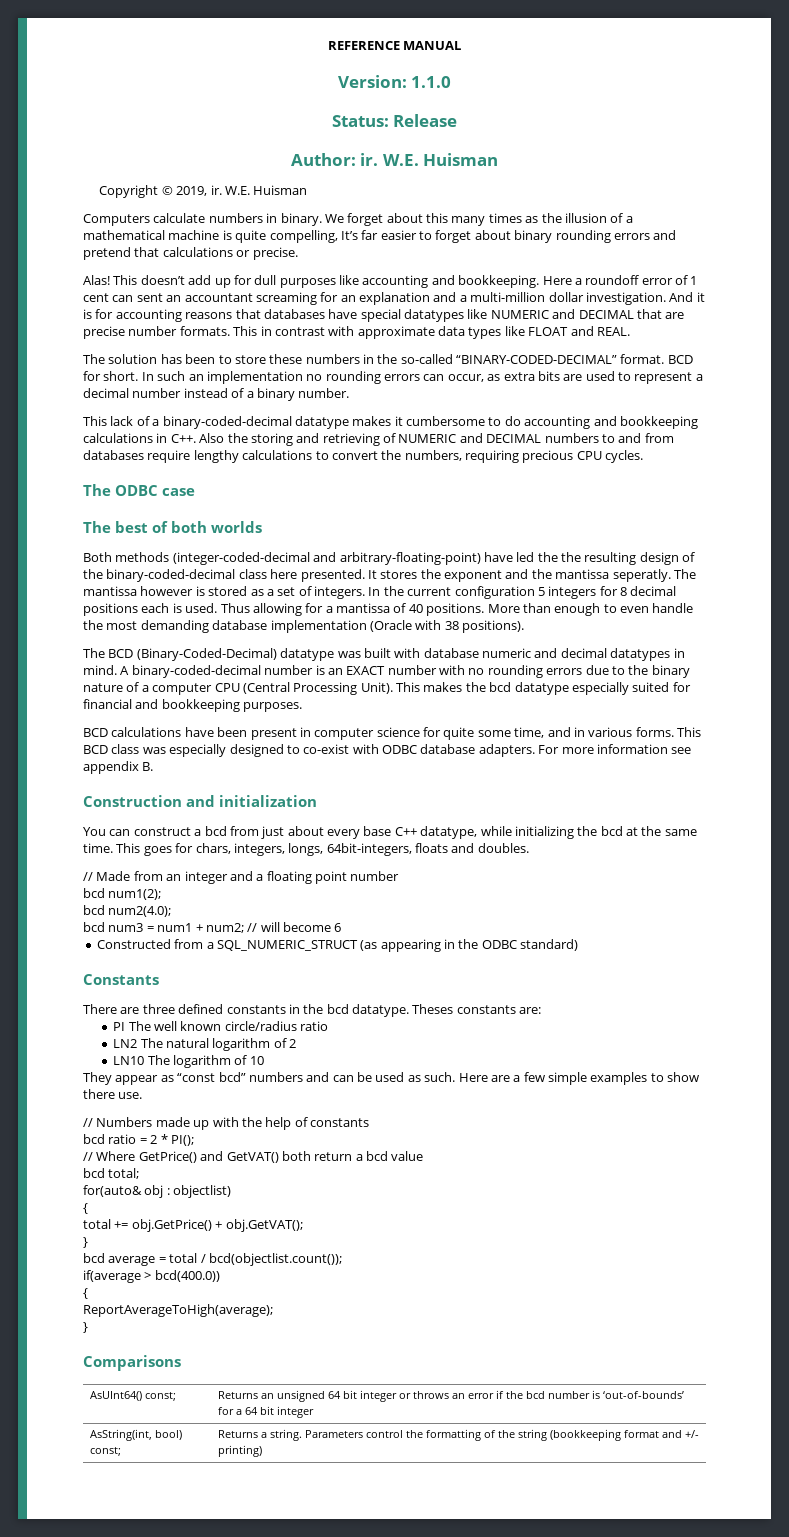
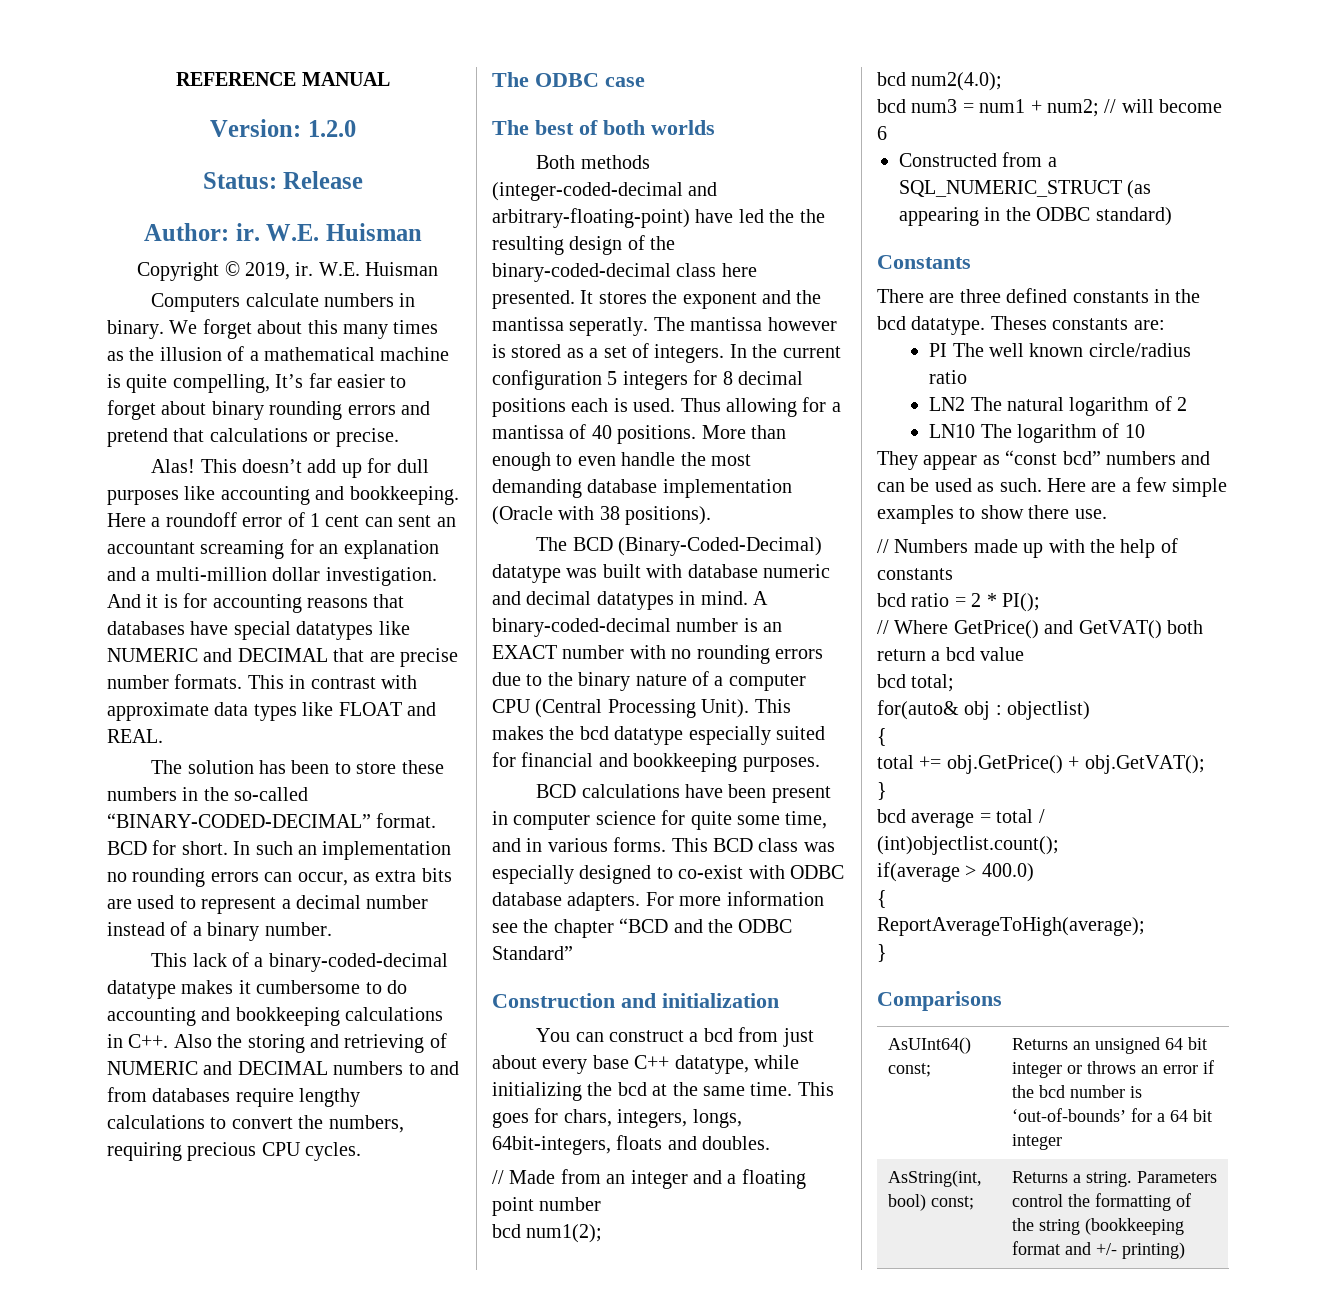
[411,76,452,88] 1.1.0 -> [307,120,356,137] 1.2.0
[83,761,154,774] appendix B. -> [523,918,793,938] [492,946,573,960] the chapter “BCD and the ODBC Standard”
[208,1253,342,1266] bcd(objectlist.count()); -> [877,836,1059,855] (int)objectlist.count();
[154,1270,220,1282] bcd(400.0)) -> [981,863,1034,882] 400.0)

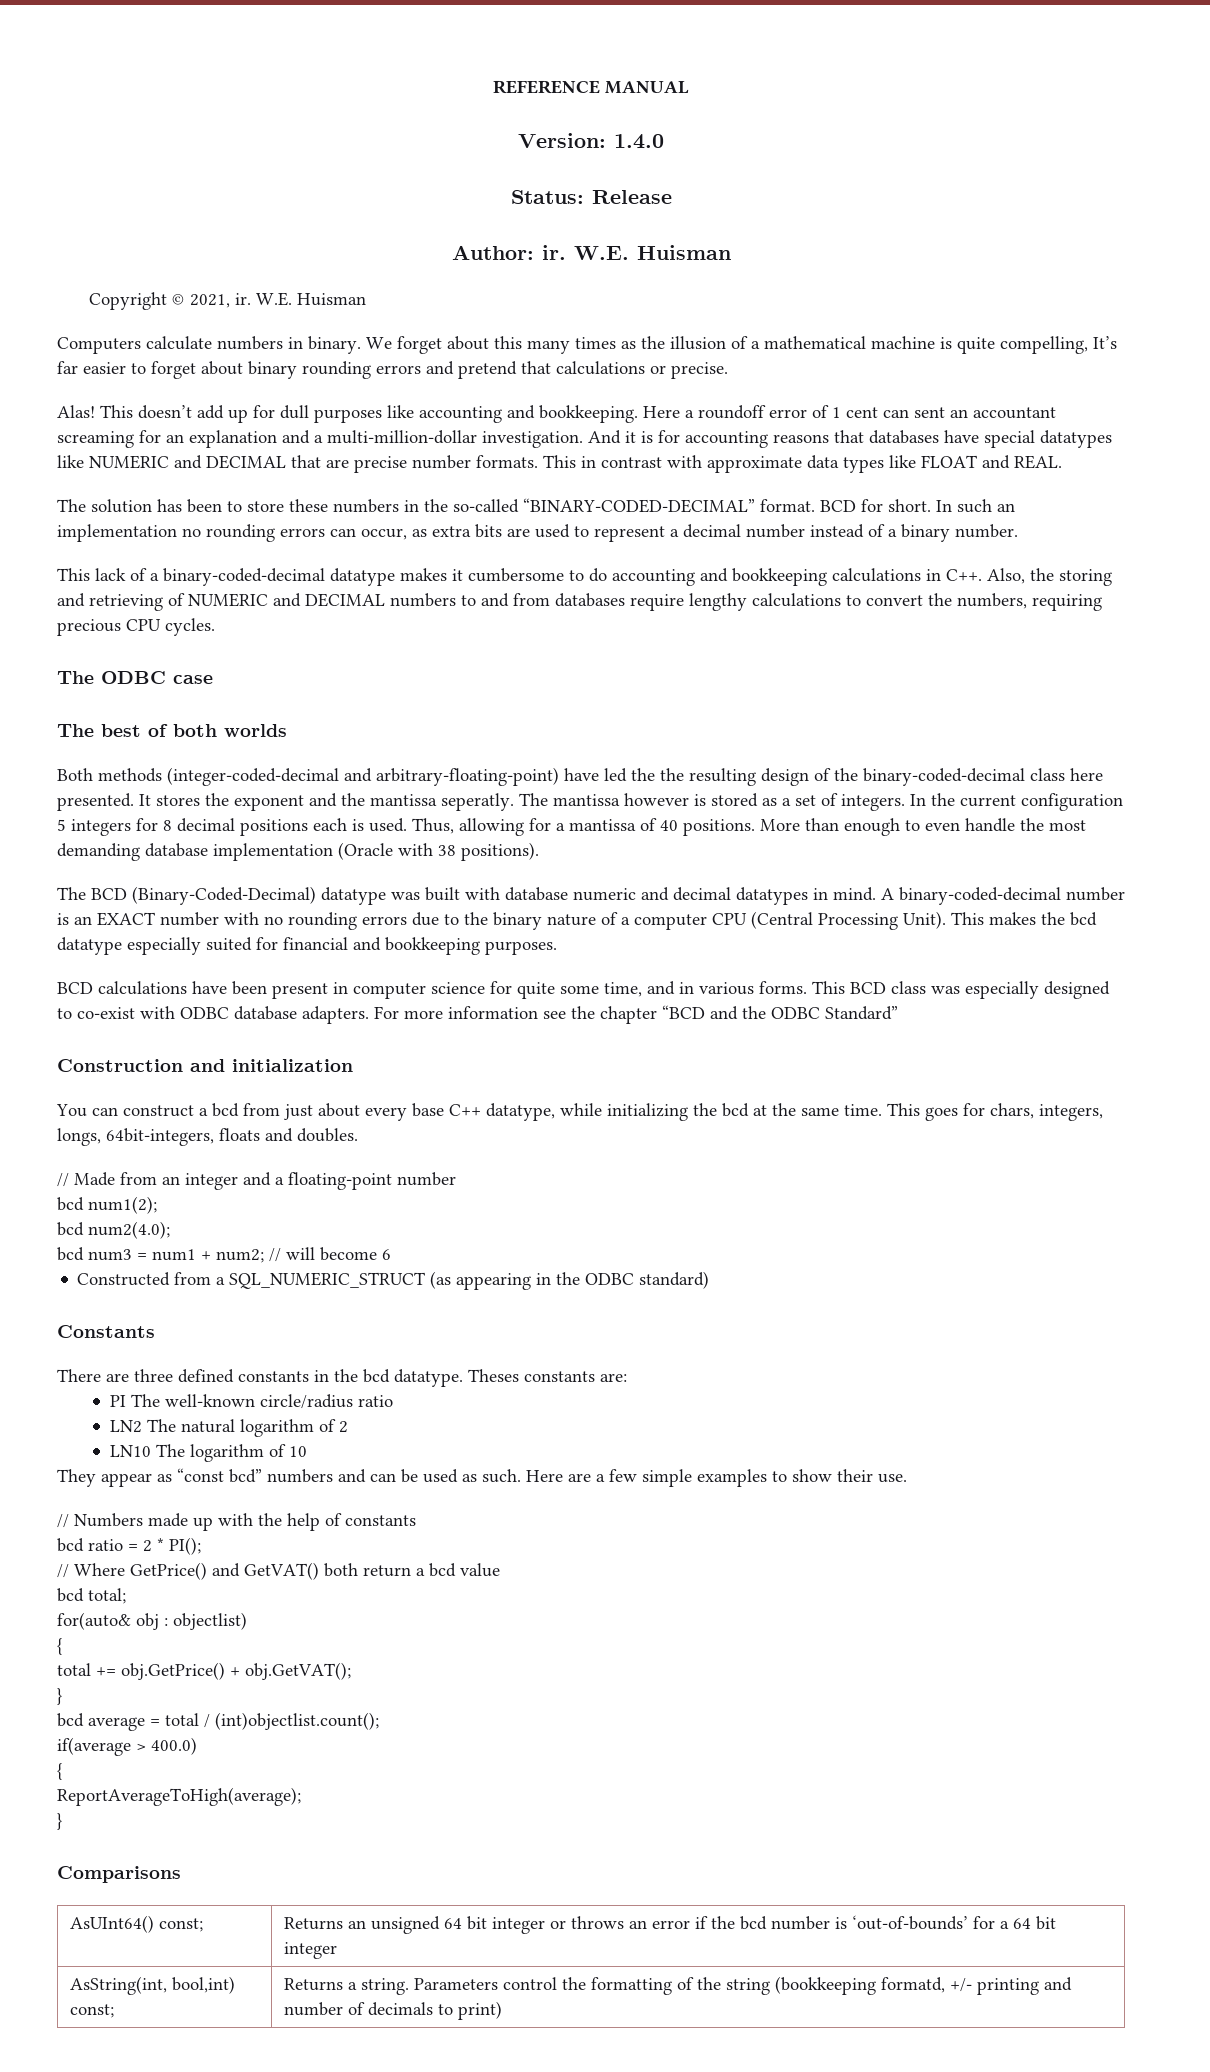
[307,120,356,137] 1.2.0 -> [614,134,664,149] 1.4.0
[245,262,291,280] 2019, -> [190,294,231,308] 2021,
[155,567,321,581] multi-million dollar -> [327,430,477,444] multi-million-dollar
[173,1034,212,1048] Also -> [987,568,1025,584] Also,
[680,398,721,412] Thus -> [412,818,454,834] Thus,
[741,1169,806,1189] [492,1197,534,1216] floating point -> [288,1172,392,1190] floating-point
[989,343,1084,357] well known -> [164,1394,255,1407] well-known
[1028,505,1070,519] there -> [837,1469,873,1482] their
[888,1194,927,1211] bool) -> [171,1976,235,1994] bool,int)
[1012,1241,1186,1259] format and +/- printing) -> [880,1977,1072,1995] [283,2001,502,2020] formatd, +/- printing and number of decimals to print)

